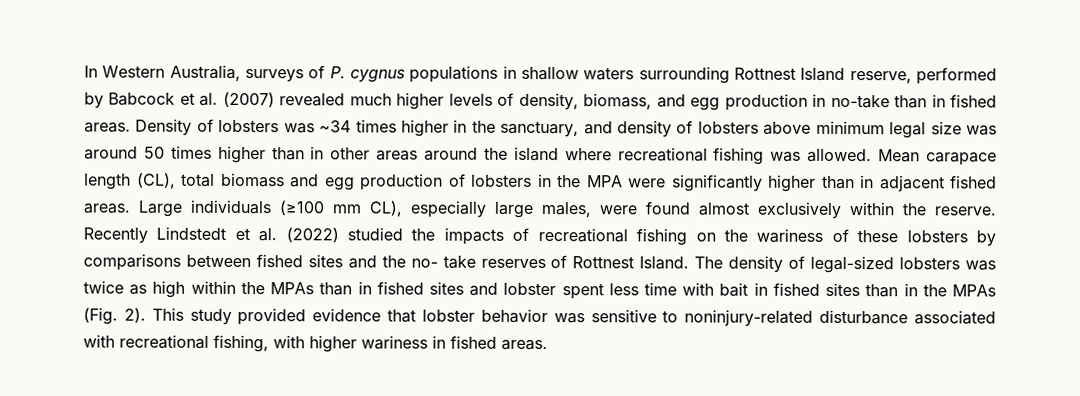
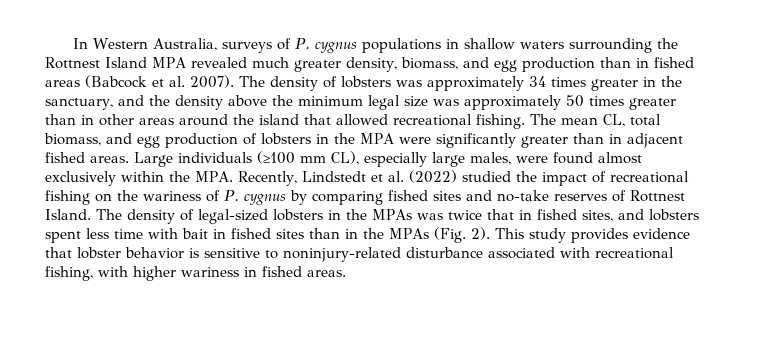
(730, 75) none -> [656,38,678,49] the
[849,67,998,85] [84,91,515,110] reserve, performed by Babcock et al. (2007) revealed much higher levels of -> [152,57,341,72] MPA revealed much greater
[812,93,998,109] [84,118,812,138] in no-take than in fished areas. Density of lobsters was ~34 times higher in the sanctuary, and density of lobsters above -> [599,57,694,68] [45,75,682,91] [45,95,293,110] than in fished areas (Babcock et al. 2007). The density of lobsters was approximately 34 times greater in the sanctuary, and the density above the
[84,146,138,160] around -> [463,95,561,110] approximately
[217,145,266,164] higher -> [628,98,676,110] greater
[564,147,997,166] [84,172,285,190] where recreational fishing was allowed. Mean carapace length (CL), total biomass -> [304,114,661,129] [44,133,101,146] that allowed recreational fishing. The mean CL, total biomass,
[768,174,816,192] higher -> [520,136,568,148] greater
[934,206,996,216] [83,227,148,244] reserve. Recently -> [195,171,297,186] MPA. Recently,
[443,227,504,245] impacts -> [541,172,587,186] impact
[857,230,996,247] [83,253,476,271] these lobsters by comparisons between fished sites and the no- take -> [224,190,549,205] P. cygnus by comparing fished sites and no-take
[965,260,997,271] [83,280,557,298] was twice as high within the MPAs than in fished sites and lobster -> [328,209,699,222] in the MPAs was twice that in fished sites, and lobsters
[237,307,307,326] provided -> [570,228,628,243] provides
[553,313,585,324] was -> [189,248,199,258] is

